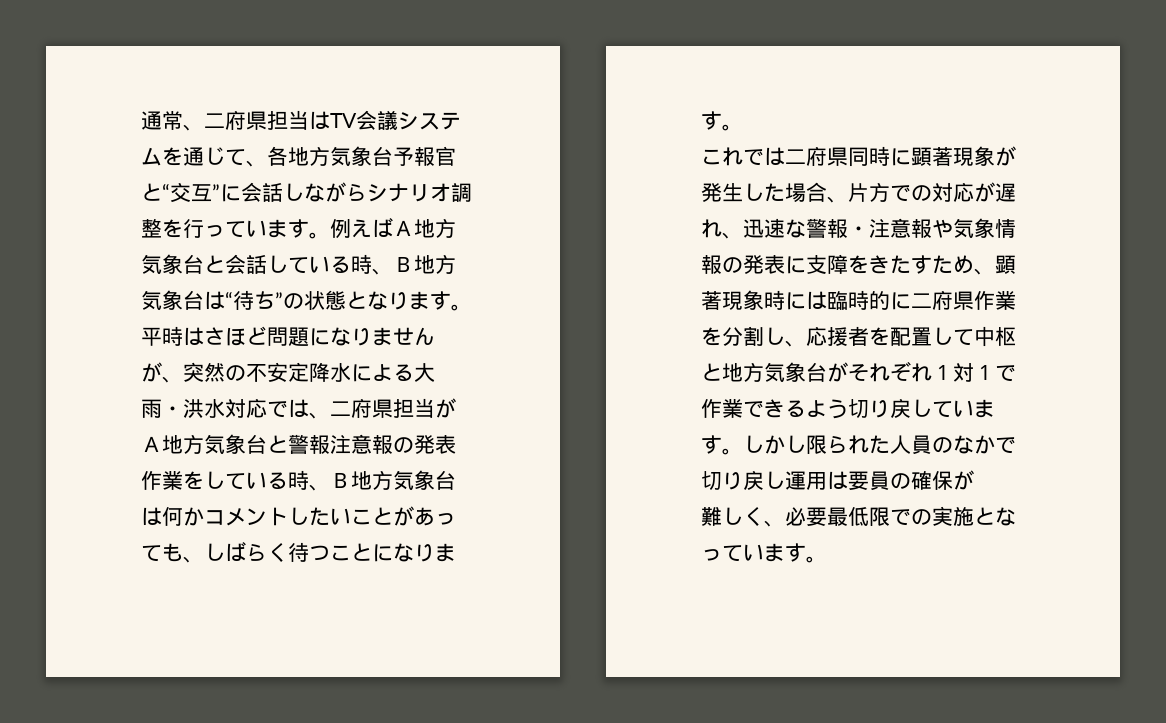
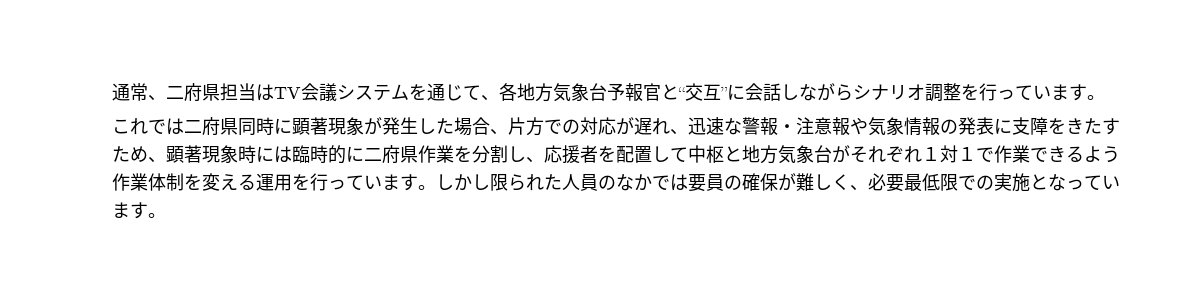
[329,218,456,239] [140,254,456,275] [140,290,472,311] [140,326,435,347] [140,362,435,383] [140,398,456,419] [140,434,456,455] [140,470,456,491] [140,506,456,526] [140,542,456,563] [700,111,743,131] 例えばＡ地方気象台と会話している時、Ｂ地方気象台は“待ち”の状態となります。平時はさほど問題になりませんが、突然の不安定降水による大雨・洪水対応では、二府県担当がＡ地方気象台と警報注意報の発表作業をしている時、Ｂ地方気象台は何かコメントしたいことがあっても、しばらく待つことになります。 -> (1106, 97) none
[847,398,932,419] 切り戻し -> [112,173,347,191] 作業体制を変える運用を行っ
[700,470,827,491] 切り戻し運用 -> (671, 182) none
(974, 480) // -> (797, 182) none

